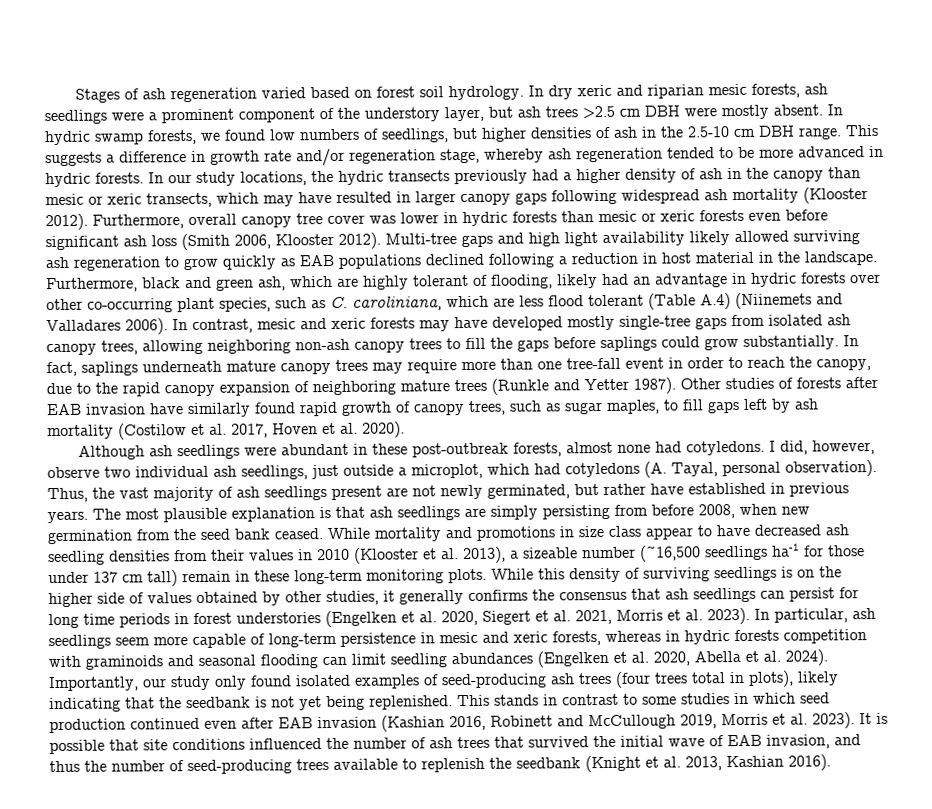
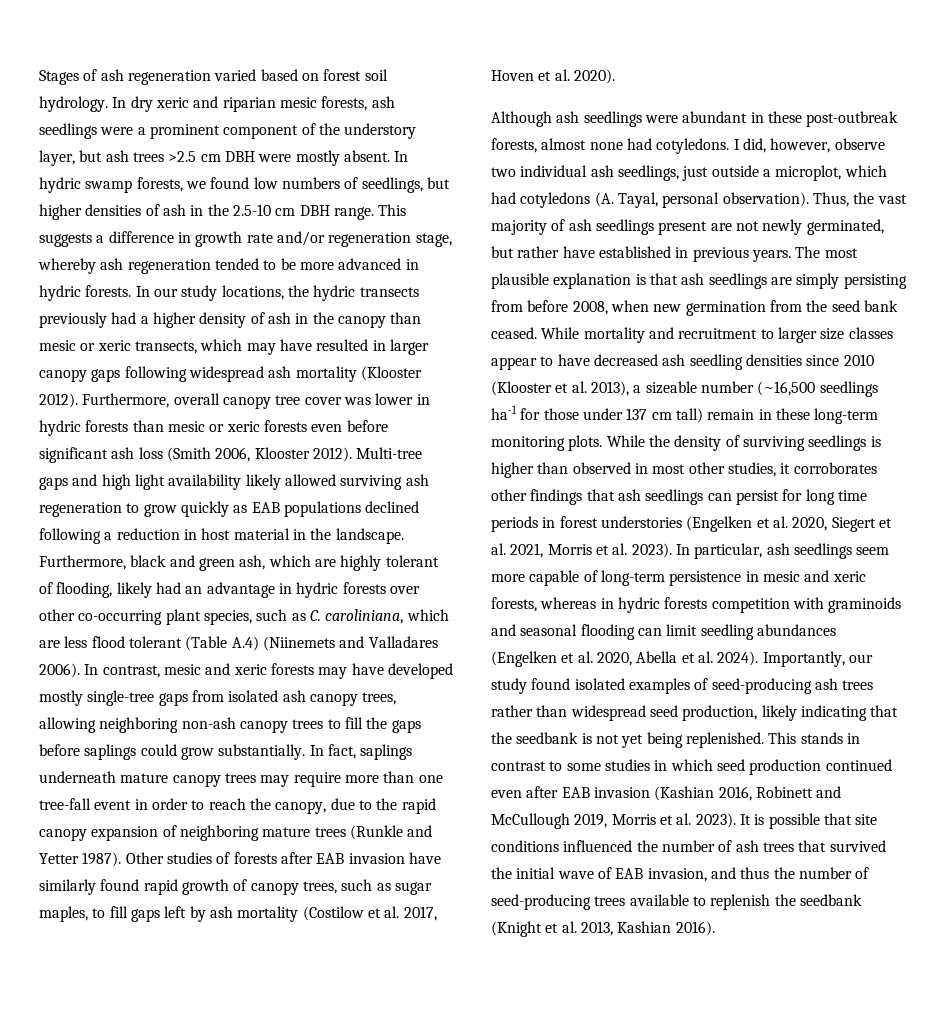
[476,525,641,541] promotions in size class -> [678,327,893,343] recruitment to larger size classes
[174,549,313,562] from their values in -> [806,355,840,366] since
[538,568,565,580] this -> [648,435,670,447] the
[797,566,842,578] [48,589,627,608] on the higher side of values obtained by other studies, it generally confirms the consensus -> [491,462,877,478] [491,489,583,505] higher than observed in most other studies, it corroborates other findings
[214,675,247,690] only -> (527, 686) none
[615,670,794,688] (four trees total in plots), -> [491,705,758,721] rather than widespread seed production,

